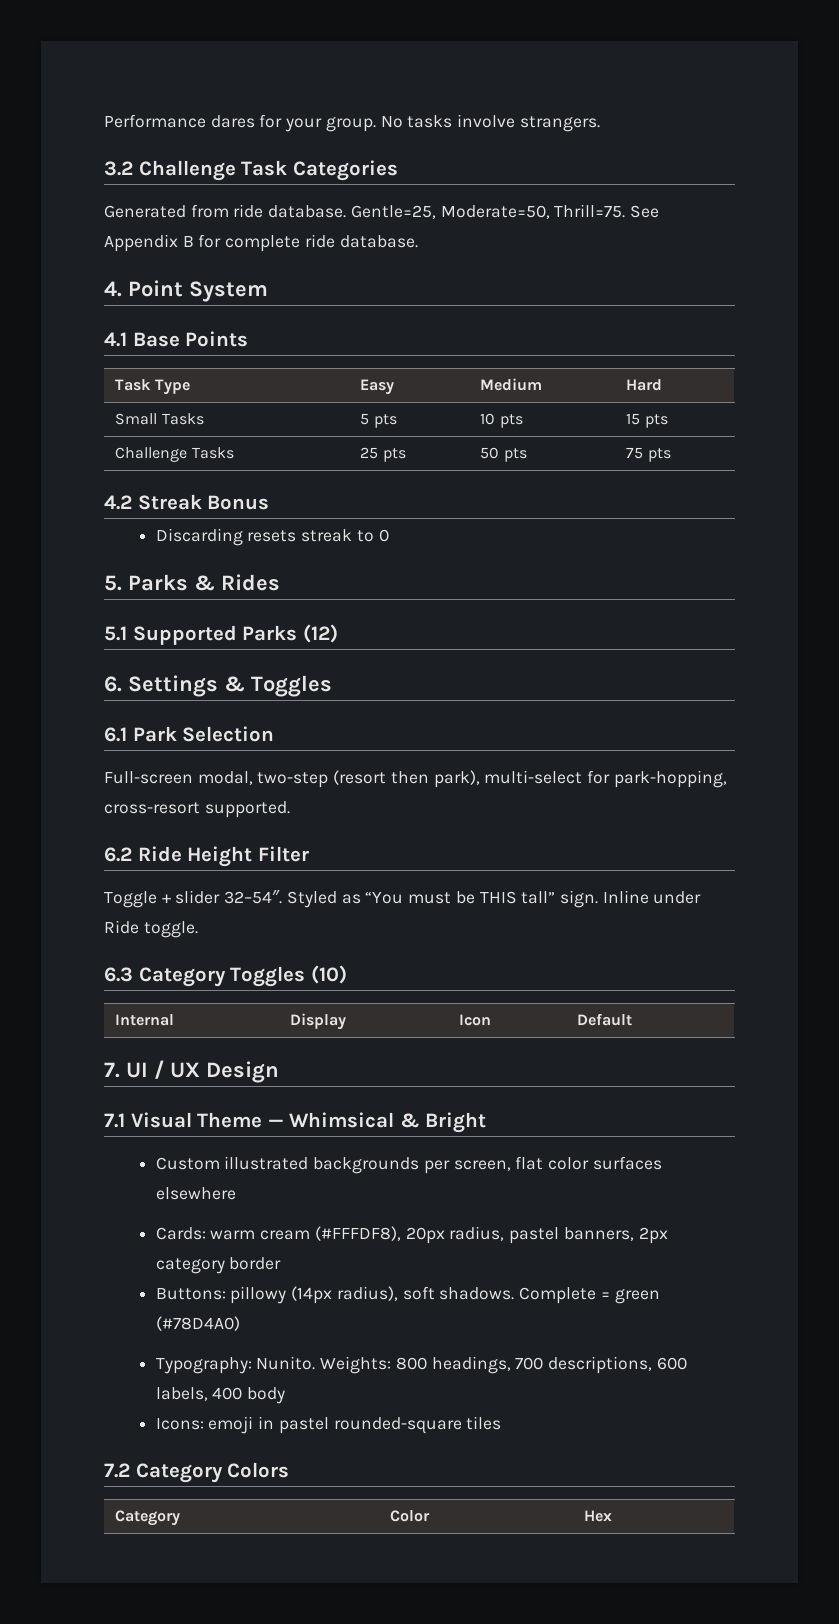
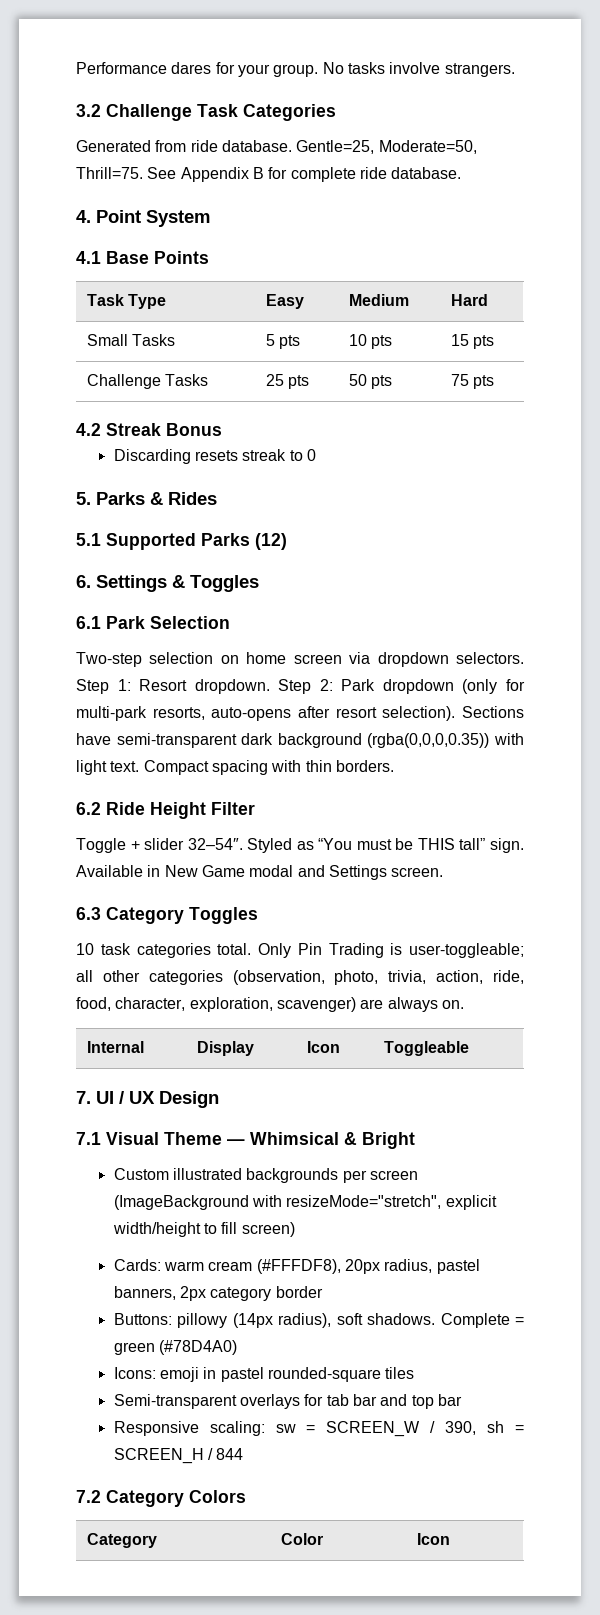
[104,770,727,788] [104,801,290,818] Full-screen modal, two-step (resort then park), multi-select for park-hopping, cross-resort supported. -> [76,652,524,667] [76,679,525,694] [76,706,525,721] [76,733,524,748] [76,760,394,775] Two-step selection on home screen via dropdown selectors. Step 1: Resort dropdown. Step 2: Park dropdown (only for multi-park resorts, auto-opens after resort selection). Sections have semi-transparent dark background (rgba(0,0,0,0.35)) with light text. Compact spacing with thin borders.
[602,890,702,904] [104,920,198,938] [104,965,347,987] Inline under Ride toggle. // 6.3 Category Toggles (10) -> [76,865,444,880] [76,907,258,924] [76,943,524,958] [76,970,524,985] [76,997,464,1012] Available in New Game modal and Settings screen. // 6.3 Category Toggles // 10 task categories total. Only Pin Trading is user-toggleable; all other categories (observation, photo, trivia, action, ride, food, character, exploration, scavenger) are always on.
[577,1013,633,1026] Default -> [383,1041,469,1056] Toggleable
[453,1156,662,1171] [155,1187,236,1200] screen, flat color surfaces elsewhere -> [370,1170,419,1180] [113,1195,497,1210] [112,1222,295,1237] screen (ImageBackground with resizeMode="stretch", explicit width/height to fill screen)
[155,1356,687,1374] [155,1387,286,1404] // Typography: Nunito. Weights: 800 headings, 700 descriptions, 600 labels, 400 body -> (238, 1347) none
(502, 1423) none -> [113,1394,462,1409] [113,1421,524,1437] [113,1448,244,1464] // Semi-transparent overlays for tab bar and top bar // Responsive scaling: sw = SCREEN_W / 390, sh = SCREEN_H / 844
[584,1510,613,1522] Hex -> [416,1533,450,1545] Icon

